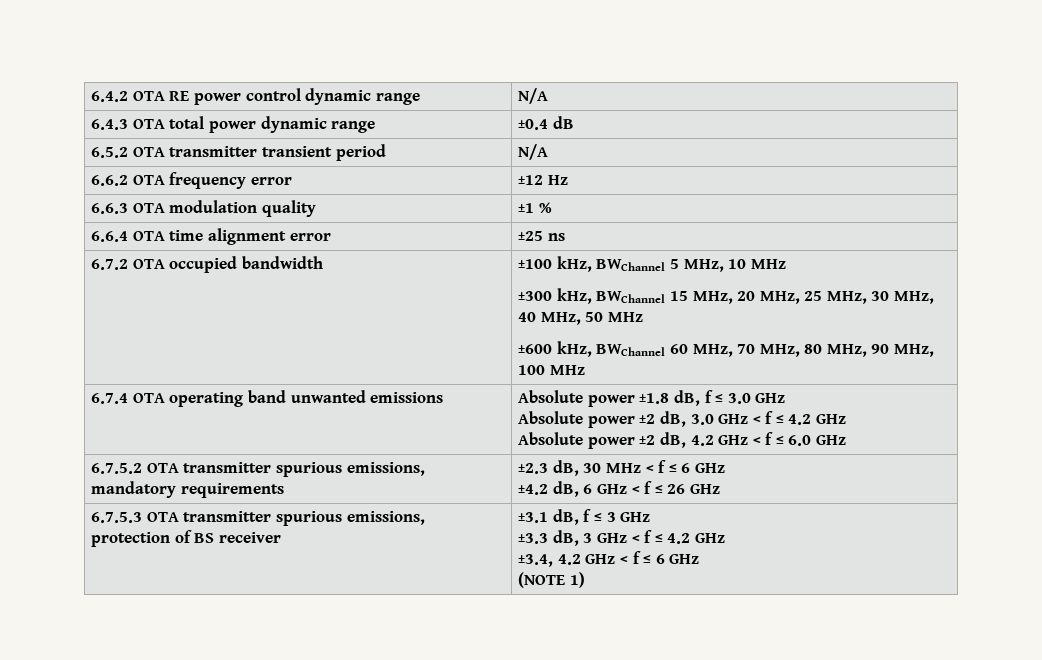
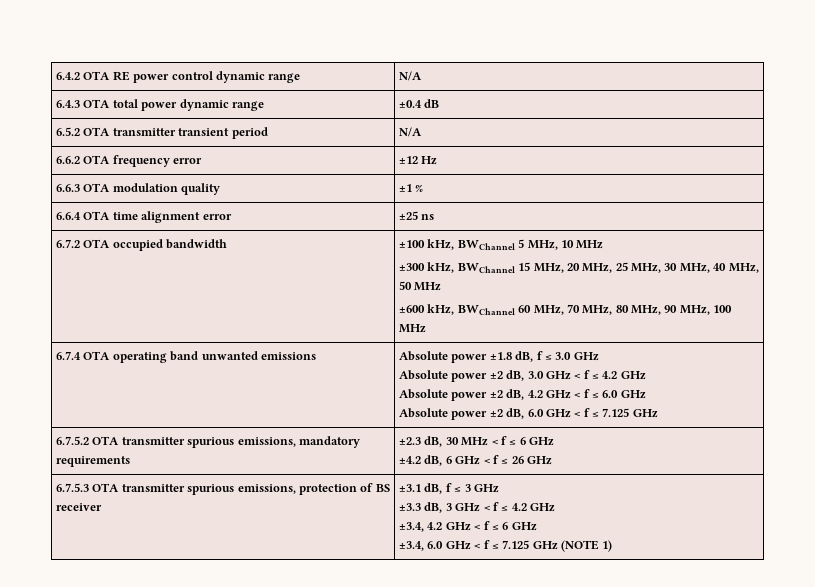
(847, 440) none -> [399,408,658,420] // Absolute power ±2 dB, 6.0 GHz < f ≤ 7.125 GHz
(700, 559) none -> [399,540,558,551] ±3.4, 6.0 GHz < f ≤ 7.125 GHz

